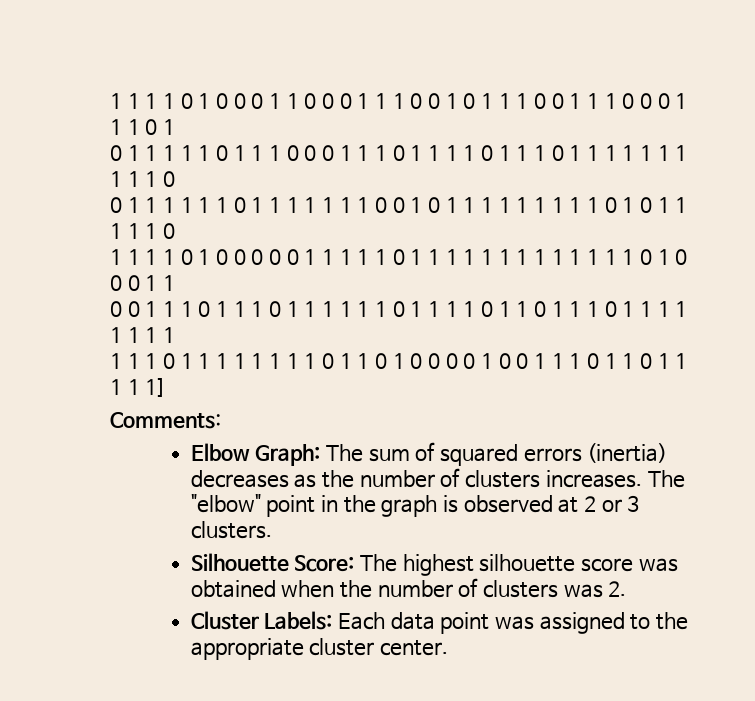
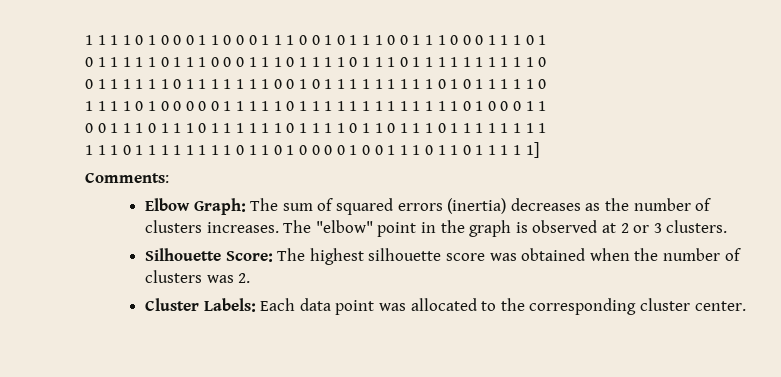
[539,612,625,634] assigned -> [410,298,477,311] allocated
[190,638,304,660] appropriate -> [529,298,637,315] corresponding

